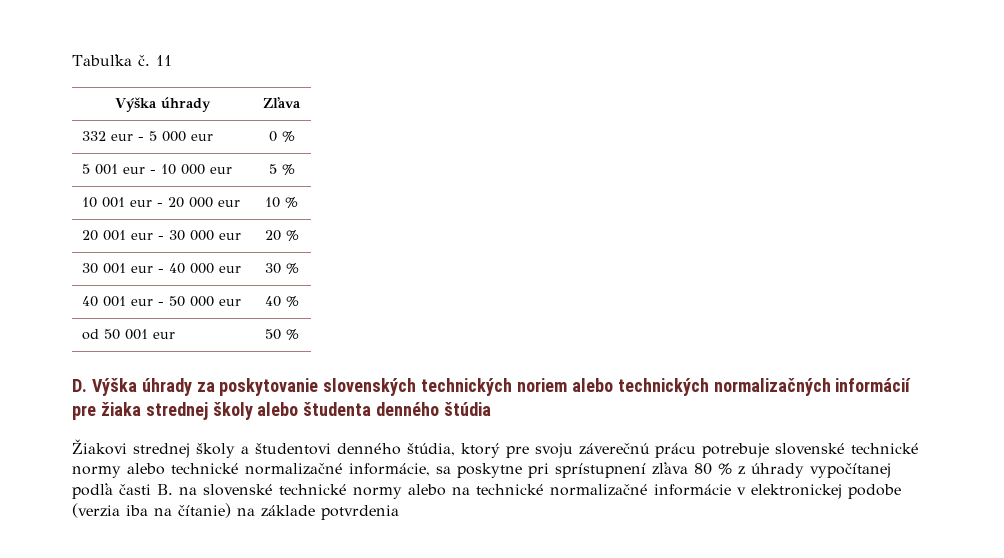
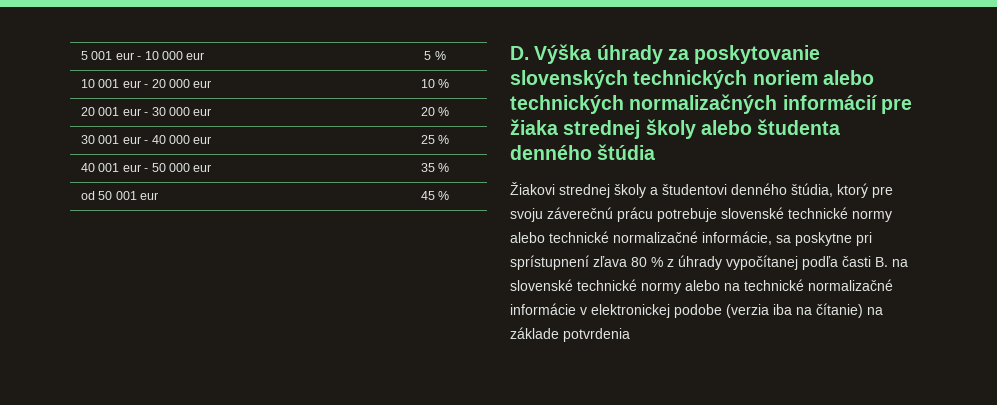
[72,54,172,66] [115,97,211,112] [263,97,301,108] [81,131,213,142] [268,131,295,142] Tabuľka č. 11 // Výška úhrady | Zľava // 332 eur - 5 000 eur | 0 % // -> (81, 55) none
[264,263,281,274] 30 -> [420,135,435,144] 25
[264,296,281,307] 40 -> [420,163,435,172] 35
[264,329,281,340] 50 -> [420,191,435,200] 45

